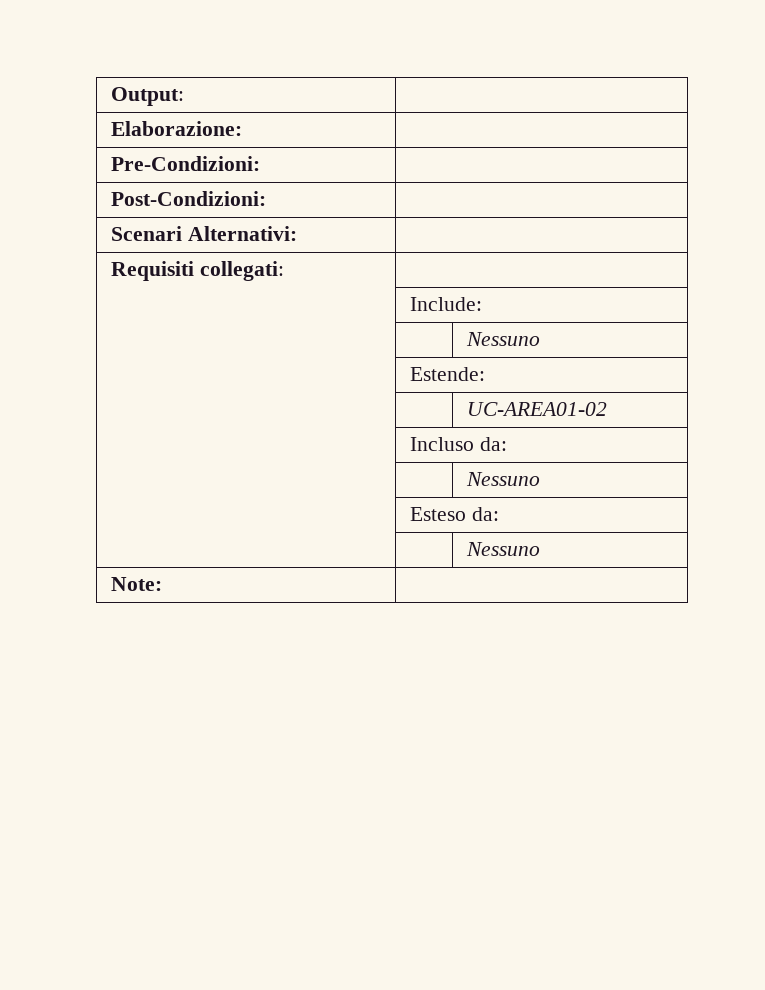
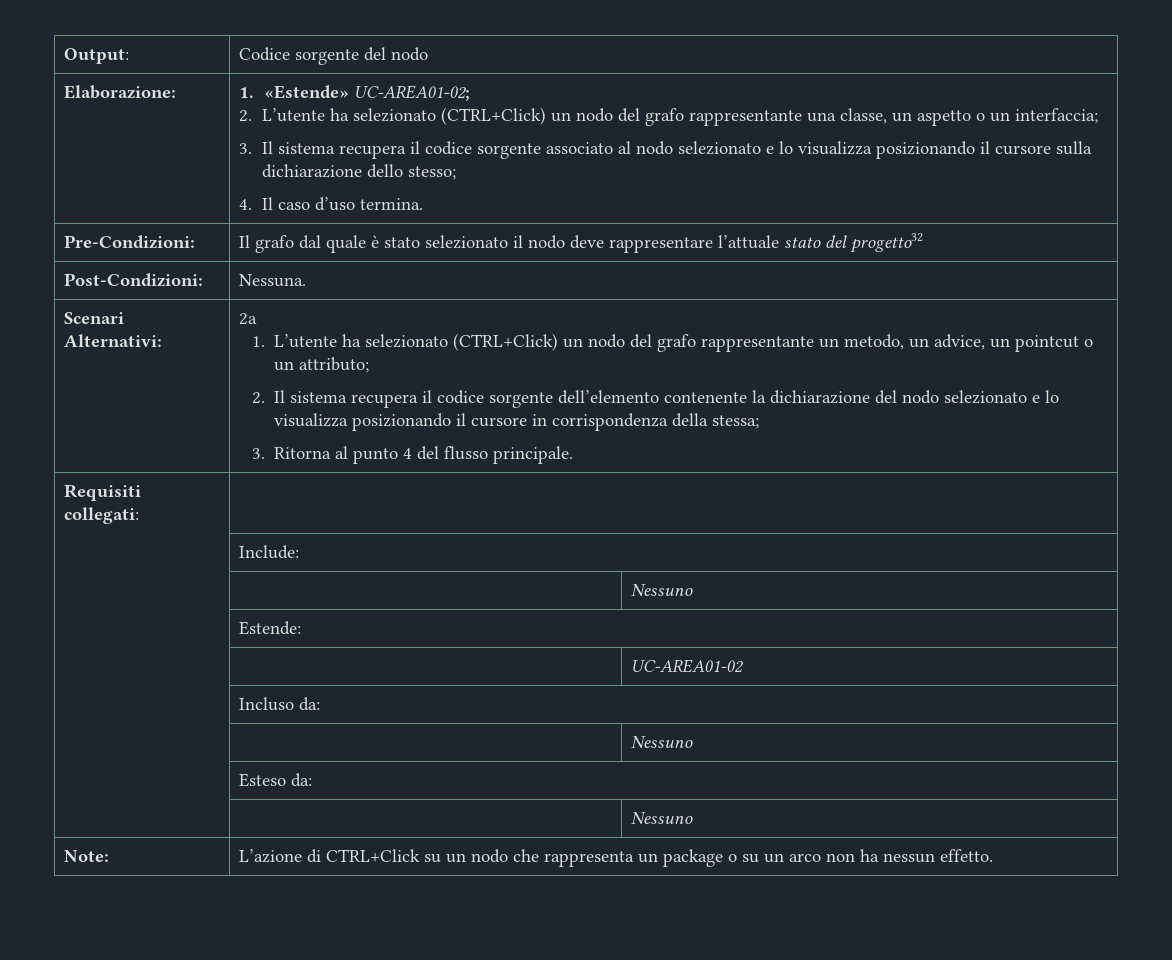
[111,121,243,136] [111,156,261,171] // Elaborazione: | // Pre-Condizioni: | -> [239,47,429,65] [64,85,177,99] [239,85,470,101] [239,107,1098,126] [239,141,1092,159] [261,164,456,180] [239,197,423,211] [64,235,196,249] [239,233,924,253] Codice sorgente del nodo // Elaborazione: | 1. «Estende» UC-AREA01-02; // 2. L’utente ha selezionato (CTRL+Click) un nodo del grafo rappresentante una classe, un aspetto o un interfaccia; // 3. Il sistema recupera il codice sorgente associato al nodo selezionato e lo visualizza posizionando il cursore sulla dichiarazione dello stesso; // 4. Il caso d’uso termina. // Pre-Condizioni: | Il grafo dal quale è stato selezionato il nodo deve rappresentare l’attuale stato del progetto32
(267, 198) none -> [239,274,307,287] Nessuna.
(297, 233) none -> [239,313,258,325] [252,333,1094,352] [274,357,370,373] [252,390,1060,408] [274,413,760,431] [252,446,574,464] 2a // 1. L’utente ha selezionato (CTRL+Click) un nodo del grafo rappresentante un metodo, un advice, un pointcut o un attributo; // 2. Il sistema recupera il codice sorgente dell’elemento contenente la dichiarazione del nodo selezionato e lo visualizza posizionando il cursore in corrispondenza della stessa; // 3. Ritorna al punto 4 del flusso principale.
(163, 584) none -> [239,849,994,867] L’azione di CTRL+Click su un nodo che rappresenta un package o su un arco non ha nessun effetto.

